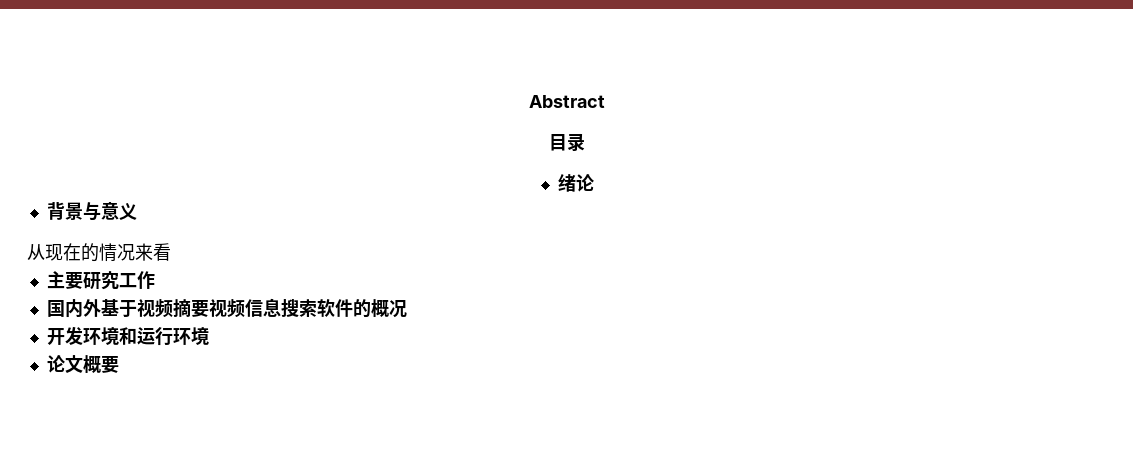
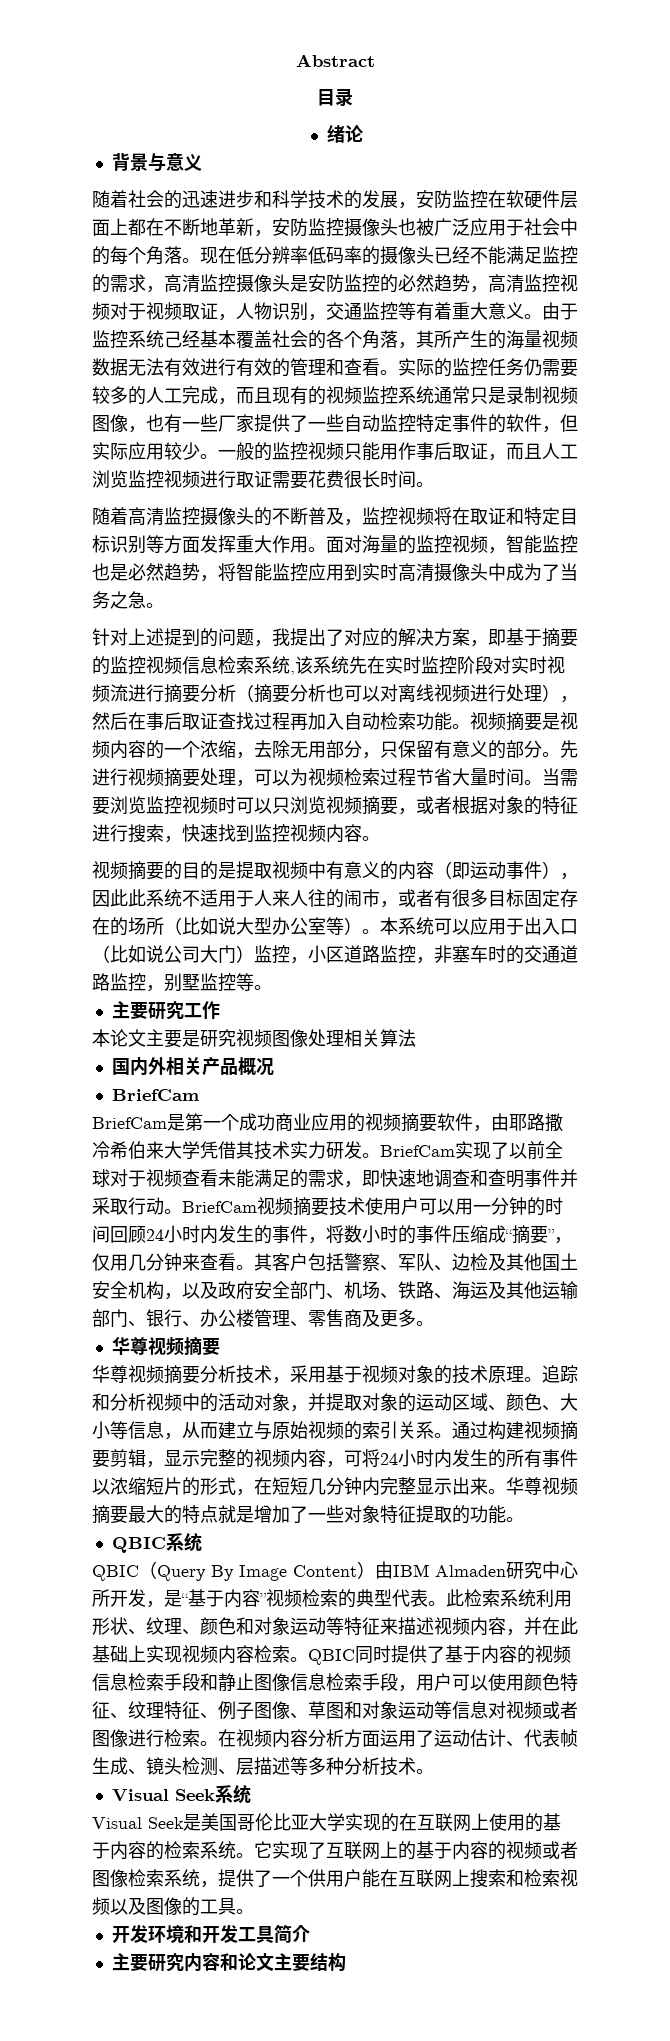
[27,243,171,262] [46,271,155,290] [46,298,407,318] [46,326,209,346] [46,355,119,373] 从现在的情况来看 // 主要研究工作 // 国内外基于视频摘要视频信息搜索软件的概况 // 开发环境和运行环境 // 论文概要 -> [92,190,578,209] [92,218,578,237] [92,246,578,265] [92,274,578,293] [92,302,578,321] [92,330,578,349] [92,358,578,377] [92,386,578,405] [92,414,578,433] [92,442,578,461] [92,470,434,489] [92,507,578,526] [92,535,578,554] [92,563,578,582] [92,591,164,609] [92,628,578,647] [92,656,565,675] [92,684,578,703] [92,712,578,731] [92,740,578,759] [92,768,578,787] [92,796,578,815] [92,824,380,843] [92,861,578,880] [92,889,578,908] [92,917,578,936] [92,945,578,964] [92,973,272,992] [111,1001,220,1020] [92,1029,416,1048] [111,1057,274,1076] [111,1089,199,1101] [92,1113,563,1132] [92,1141,563,1160] [92,1169,578,1188] [92,1197,563,1216] [92,1225,572,1244] [92,1253,578,1272] [92,1281,578,1300] [92,1309,434,1327] [111,1336,220,1356] [92,1365,578,1384] [92,1393,578,1412] [92,1421,578,1440] [92,1449,578,1468] [92,1477,578,1496] [92,1505,524,1524] [111,1532,202,1553] [92,1561,578,1581] [92,1589,572,1608] [92,1617,578,1636] [92,1645,571,1665] [92,1673,578,1692] [92,1701,578,1720] [92,1729,578,1748] [92,1757,434,1776] [111,1784,251,1804] [92,1813,561,1832] [92,1841,578,1860] [92,1869,578,1888] [92,1897,254,1916] [111,1924,310,1943] [111,1953,346,1972] 随着社会的迅速进步和科学技术的发展，安防监控在软硬件层面上都在不断地革新，安防监控摄像头也被广泛应用于社会中的每个角落。现在低分辨率低码率的摄像头已经不能满足监控的需求，高清监控摄像头是安防监控的必然趋势，高清监控视频对于视频取证，人物识别，交通监控等有着重大意义。由于监控系统己经基本覆盖社会的各个角落，其所产生的海量视频数据无法有效进行有效的管理和查看。实际的监控任务仍需要较多的人工完成，而且现有的视频监控系统通常只是录制视频图像，也有一些厂家提供了一些自动监控特定事件的软件，但实际应用较少。一般的监控视频只能用作事后取证，而且人工浏览监控视频进行取证需要花费很长时间。 // 随着高清监控摄像头的不断普及，监控视频将在取证和特定目标识别等方面发挥重大作用。面对海量的监控视频，智能监控也是必然趋势，将智能监控应用到实时高清摄像头中成为了当务之急。 // 针对上述提到的问题，我提出了对应的解决方案，即基于摘要的监控视频信息检索系统,该系统先在实时监控阶段对实时视频流进行摘要分析（摘要分析也可以对离线视频进行处理），然后在事后取证查找过程再加入自动检索功能。视频摘要是视频内容的一个浓缩，去除无用部分，只保留有意义的部分。先进行视频摘要处理，可以为视频检索过程节省大量时间。当需要浏览监控视频时可以只浏览视频摘要，或者根据对象的特征进行搜索，快速找到监控视频内容。 // 视频摘要的目的是提取视频中有意义的内容（即运动事件），因此此系统不适用于人来人往的闹市，或者有很多目标固定存在的场所（比如说大型办公室等）。本系统可以应用于出入口（比如说公司大门）监控，小区道路监控，非塞车时的交通道路监控，别墅监控等。 // 主要研究工作 // 本论文主要是研究视频图像处理相关算法 // 国内外相关产品概况 // BriefCam // BriefCam是第一个成功商业应用的视频摘要软件，由耶路撒冷希伯来大学凭借其技术实力研发。BriefCam实现了以前全球对于视频查看未能满足的需求，即快速地调查和查明事件并采取行动。BriefCam视频摘要技术使用户可以用一分钟的时间回顾24小时内发生的事件，将数小时的事件压缩成“摘要”，仅用几分钟来查看。其客户包括警察、军队、边检及其他国土安全机构，以及政府安全部门、机场、铁路、海运及其他运输部门、银行、办公楼管理、零售商及更多。 // 华尊视频摘要 // 华尊视频摘要分析技术，采用基于视频对象的技术原理。追踪和分析视频中的活动对象，并提取对象的运动区域、颜色、大小等信息，从而建立与原始视频的索引关系。通过构建视频摘要剪辑，显示完整的视频内容，可将24小时内发生的所有事件以浓缩短片的形式，在短短几分钟内完整显示出来。华尊视频摘要最大的特点就是增加了一些对象特征提取的功能。 // QBIC系统 // QBIC（Query By Image Content）由IBM Almaden研究中心所开发，是“基于内容”视频检索的典型代表。此检索系统利用形状、纹理、颜色和对象运动等特征来描述视频内容，并在此基础上实现视频内容检索。QBIC同时提供了基于内容的视频信息检索手段和静止图像信息检索手段，用户可以使用颜色特征、纹理特征、例子图像、草图和对象运动等信息对视频或者图像进行检索。在视频内容分析方面运用了运动估计、代表帧生成、镜头检测、层描述等多种分析技术。 // Visual Seek系统 // Visual Seek是美国哥伦比亚大学实现的在互联网上使用的基于内容的检索系统。它实现了互联网上的基于内容的视频或者图像检索系统，提供了一个供用户能在互联网上搜索和检索视频以及图像的工具。 // 开发环境和开发工具简介 // 主要研究内容和论文主要结构

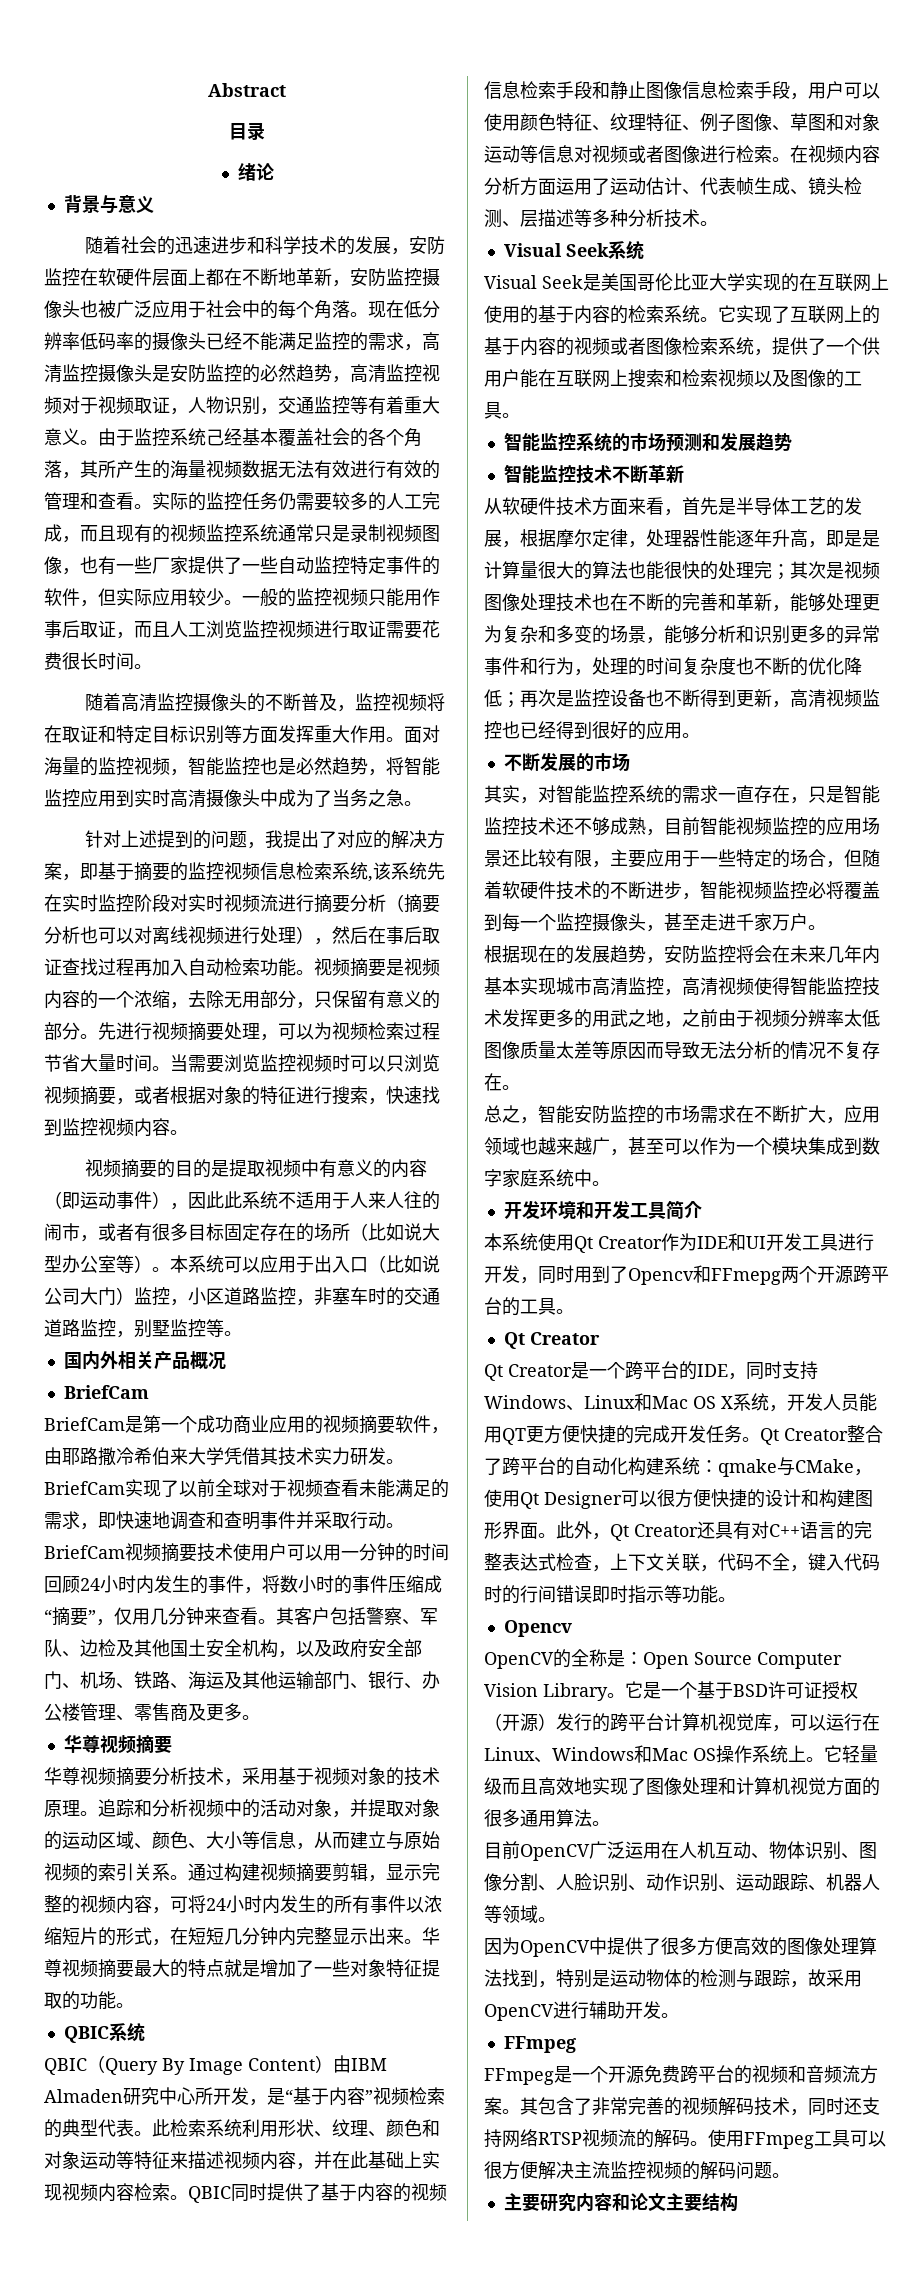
[111,1001,220,1020] [92,1029,416,1048] // 主要研究工作 // 本论文主要是研究视频图像处理相关算法 -> (242, 1333) none
(254, 1911) none -> [503,432,792,452] [503,464,684,484] [484,497,862,516] [484,529,880,548] [484,561,880,580] [484,593,880,612] [484,625,880,644] [484,657,862,676] [484,689,880,708] [484,721,700,740] [503,752,630,772] [484,785,880,804] [484,817,880,836] [484,849,880,868] [484,881,880,900] [484,913,826,932] [484,945,880,964] [484,977,880,996] [484,1009,880,1028] [484,1041,880,1060] [484,1073,520,1091] [484,1105,880,1124] [484,1137,880,1156] [484,1169,610,1188] // 智能监控系统的市场预测和发展趋势 // 智能监控技术不断革新 // 从软硬件技术方面来看，首先是半导体工艺的发展，根据摩尔定律，处理器性能逐年升高，即是是计算量很大的算法也能很快的处理完；其次是视频图像处理技术也在不断的完善和革新，能够处理更为复杂和多变的场景，能够分析和识别更多的异常事件和行为，处理的时间复杂度也不断的优化降低；再次是监控设备也不断得到更新，高清视频监控也已经得到很好的应用。 // 不断发展的市场 // 其实，对智能监控系统的需求一直存在，只是智能监控技术还不够成熟，目前智能视频监控的应用场景还比较有限，主要应用于一些特定的场合，但随着软硬件技术的不断进步，智能视频监控必将覆盖到每一个监控摄像头，甚至走进千家万户。 // 根据现在的发展趋势，安防监控将会在未来几年内基本实现城市高清监控，高清视频使得智能监控技术发挥更多的用武之地，之前由于视频分辨率太低图像质量太差等原因而导致无法分析的情况不复存在。 // 总之，智能安防监控的市场需求在不断扩大，应用领域也越来越广，甚至可以作为一个模块集成到数字家庭系统中。
(310, 1933) none -> [484,1233,874,1253] [484,1265,889,1285] [484,1297,574,1316] [503,1332,600,1349] [484,1361,818,1381] [484,1393,877,1412] [484,1425,883,1445] [484,1457,872,1477] [484,1489,873,1509] [484,1521,872,1541] [484,1553,880,1572] [484,1585,736,1604] [503,1620,572,1637] [484,1649,842,1669] [484,1681,858,1701] [484,1713,880,1732] [484,1745,878,1763] [484,1777,880,1796] [484,1809,610,1827] [484,1841,877,1861] [484,1873,880,1892] [484,1905,556,1923] [484,1937,877,1957] [484,1969,862,1988] [484,2001,679,2021] [503,2036,576,2053] [484,2065,878,2085] [484,2097,880,2116] [484,2129,886,2149] [484,2161,790,2180] // 本系统使用Qt Creator作为IDE和UI开发工具进行开发，同时用到了Opencv和FFmepg两个开源跨平台的工具。 // Qt Creator // Qt Creator是一个跨平台的IDE，同时支持Windows、Linux和Mac OS X系统，开发人员能用QT更方便快捷的完成开发任务。Qt Creator整合了跨平台的自动化构建系统：qmake与CMake，使用Qt Designer可以很方便快捷的设计和构建图形界面。此外，Qt Creator还具有对C++语言的完整表达式检查，上下文关联，代码不全，键入代码时的行间错误即时指示等功能。 // Opencv // OpenCV的全称是：Open Source Computer Vision Library。它是一个基于BSD许可证授权（开源）发行的跨平台计算机视觉库，可以运行在Linux、Windows和Mac OS操作系统上。它轻量级而且高效地实现了图像处理和计算机视觉方面的很多通用算法。 // 目前OpenCV广泛运用在人机互动、物体识别、图像分割、人脸识别、动作识别、运动跟踪、机器人等领域。 // 因为OpenCV中提供了很多方便高效的图像处理算法找到，特别是运动物体的检测与跟踪，故采用OpenCV进行辅助开发。 // FFmpeg // FFmpeg是一个开源免费跨平台的视频和音频流方案。其包含了非常完善的视频解码技术，同时还支持网络RTSP视频流的解码。使用FFmpeg工具可以很方便解决主流监控视频的解码问题。

